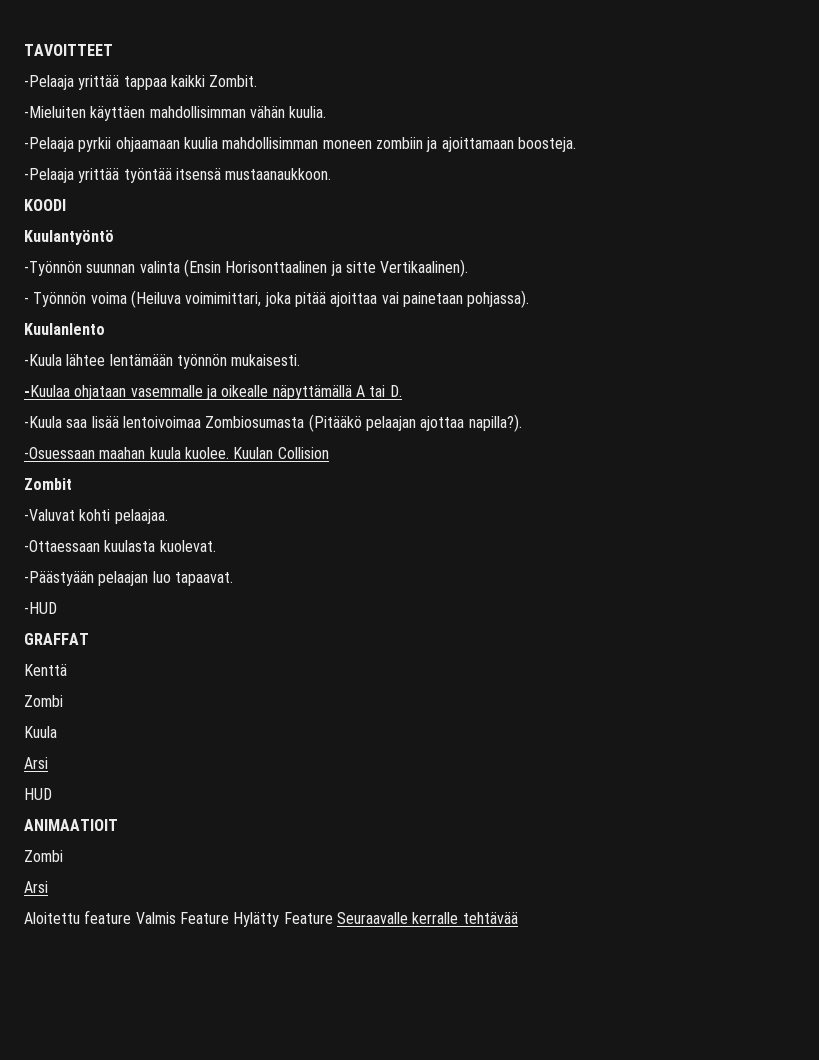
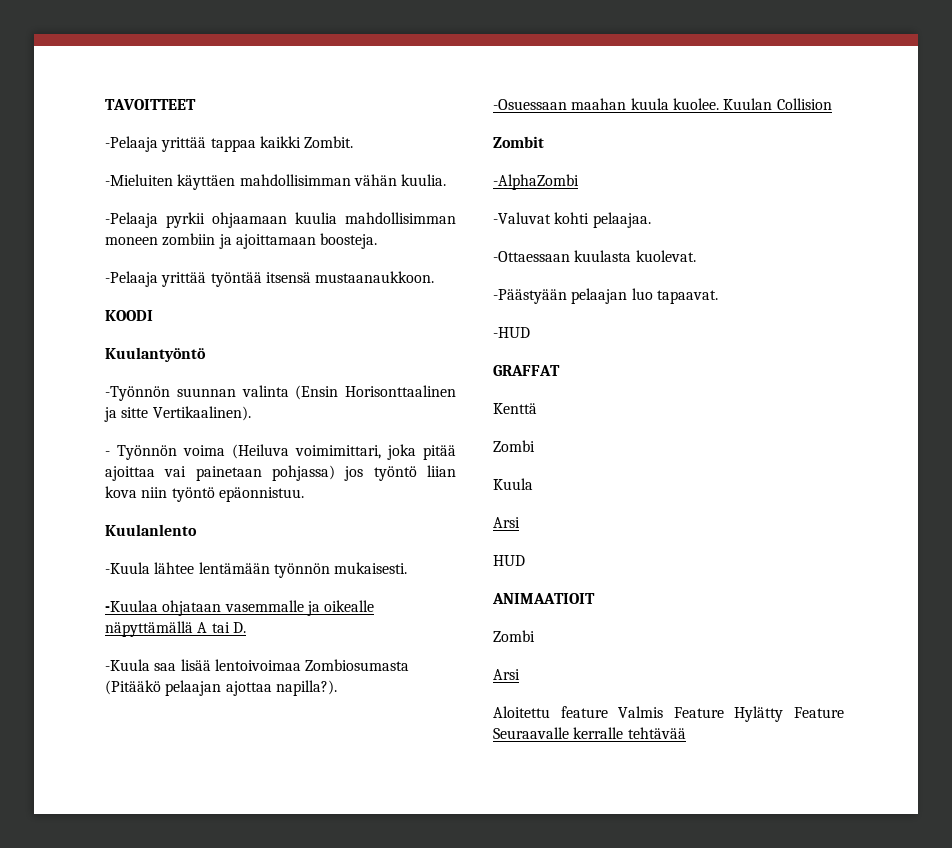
[467,290,530,308] pohjassa). -> [272,465,456,481] [105,486,304,502] pohjassa) jos työntö liian kova niin työntö epäonnistuu.
(72, 484) none -> [493,174,579,190] // -AlphaZombi

